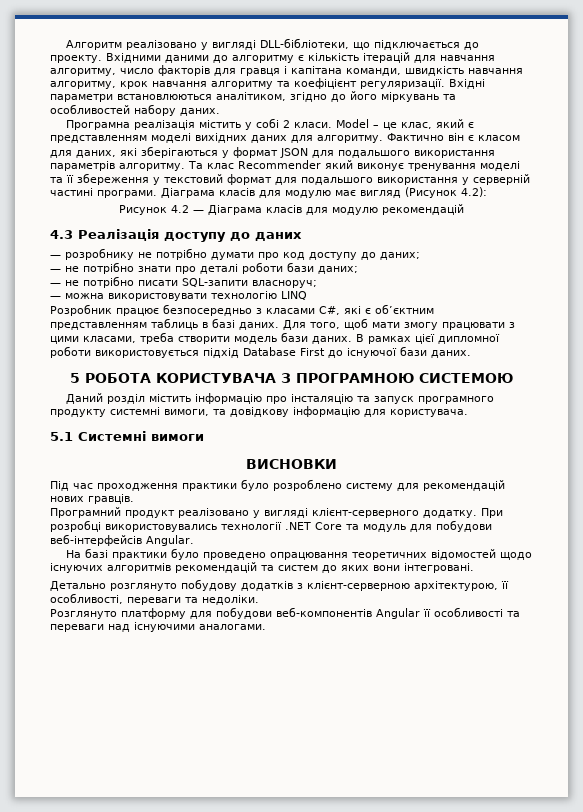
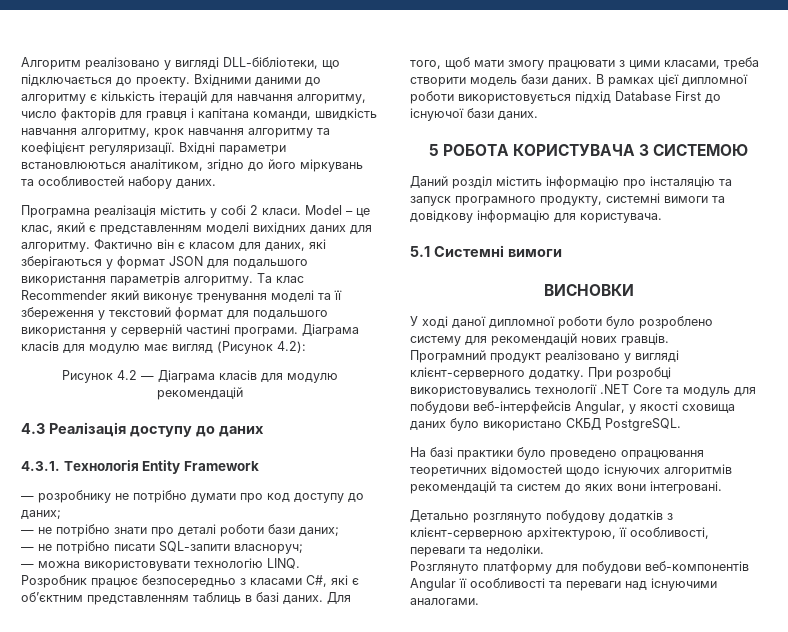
(302, 236) none -> [21,460,259,474] // 4.3.1. Технологія Entity Framework
[281,291,307,300] LINQ -> [267,558,300,569] LINQ.
[296,373,414,383] ПРОГРАМНОЮ -> (650, 150) none
[50,407,209,417] продукту системні вимоги, -> [540,193,708,206] продукту, системні вимоги
[50,481,237,491] Під час проходження практики -> [410,316,602,329] У ході даної дипломної роботи
[146,535,194,546] Angular. -> [575,401,735,414] [410,418,681,431] Angular, у якості сховища даних було використано СКБД PostgreSQL.

